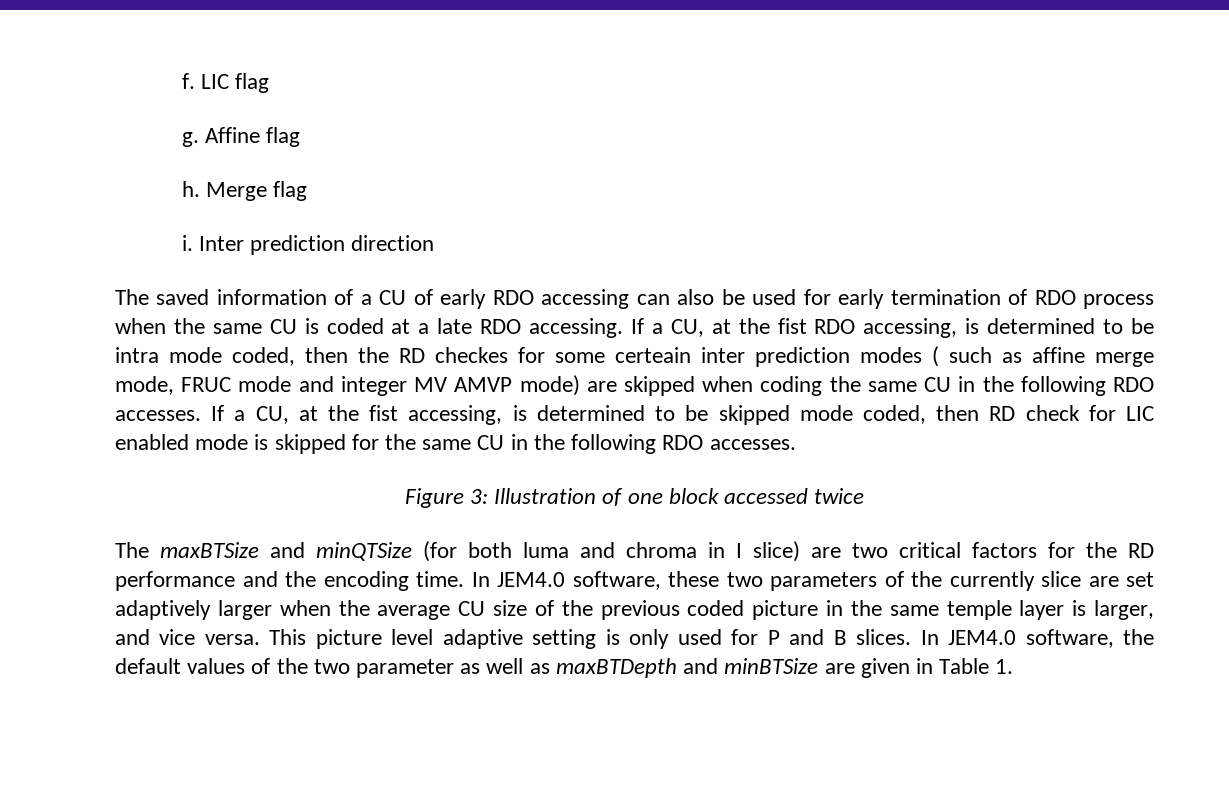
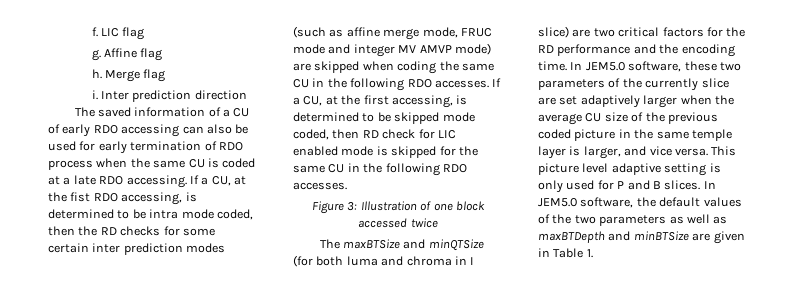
[435,347,508,363] checkes -> [120,226,161,236] checks
[615,347,691,363] certeain -> [48,243,89,253] certain
[932,346,992,367] ( such -> [293,26,326,38] (such
[369,405,399,421] fist -> [363,95,389,105] first
[497,572,565,587] JEM4.0 -> [585,62,625,71] JEM5.0
[948,630,1017,645] JEM4.0 -> [538,198,577,207] JEM5.0
[356,659,455,678] parameter -> [599,215,667,226] parameters

